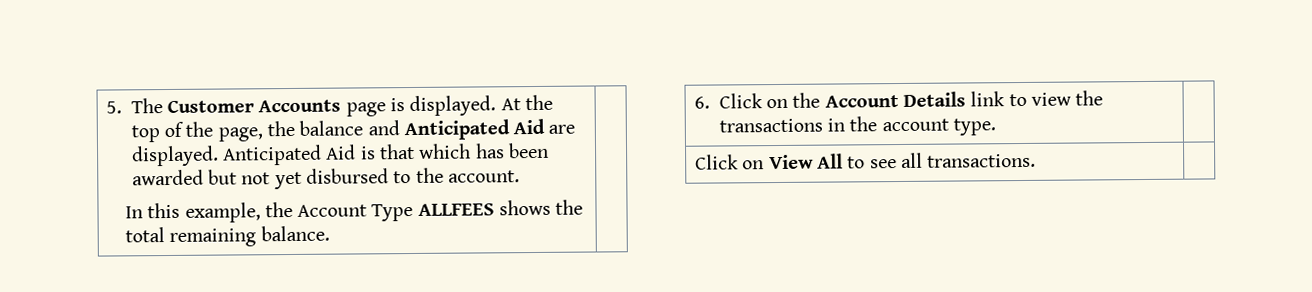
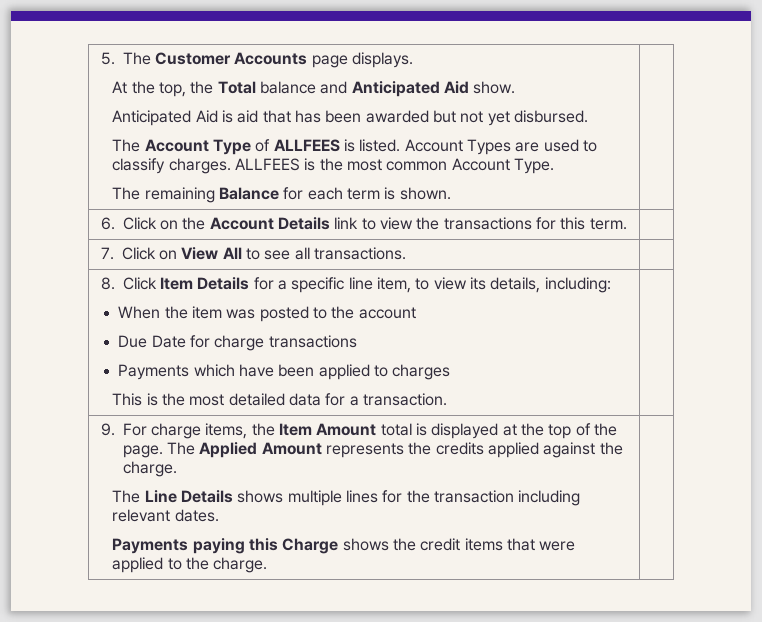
[390,94,553,117] [130,120,296,143] is displayed. At the top of the page, the -> [352,52,414,68] [112,81,256,97] displays. // At the top, the Total
[548,124,576,134] [130,145,219,167] are displayed. -> [473,81,516,94] show. //
[379,143,472,160] that which -> [237,110,291,123] aid that
[306,167,520,184] [125,199,584,223] [125,225,330,247] disbursed to the account. // In this example, the Account Type ALLFEES shows the total remaining balance. -> [513,110,588,123] [112,139,597,155] [112,158,554,174] [112,187,451,203] disbursed. // The Account Type of ALLFEES is listed. Account Types are used to classify charges. ALLFEES is the most common Account Type. // The remaining Balance for each term is shown.
[827,116,997,136] in the account type. | // -> [535,217,627,230] [100,247,114,260] for this term. | // 7.
(1037, 160) none -> [100,277,611,293] [118,306,416,322] [118,335,357,351] [118,364,451,380] [112,393,447,406] [100,423,617,439] [122,442,623,458] [122,461,177,477] [112,490,581,506] [112,509,219,522] [112,538,576,554] [112,557,268,573] // 8. Click Item Details for a specific line item, to view its details, including: // When the item was posted to the account // Due Date for charge transactions // Payments which have been applied to charges // This is the most detailed data for a transaction. | // 9. For charge items, the Item Amount total is displayed at the top of the page. The Applied Amount represents the credits applied against the charge. // The Line Details shows multiple lines for the transaction including relevant dates. // Payments paying this Charge shows the credit items that were applied to the charge. |

